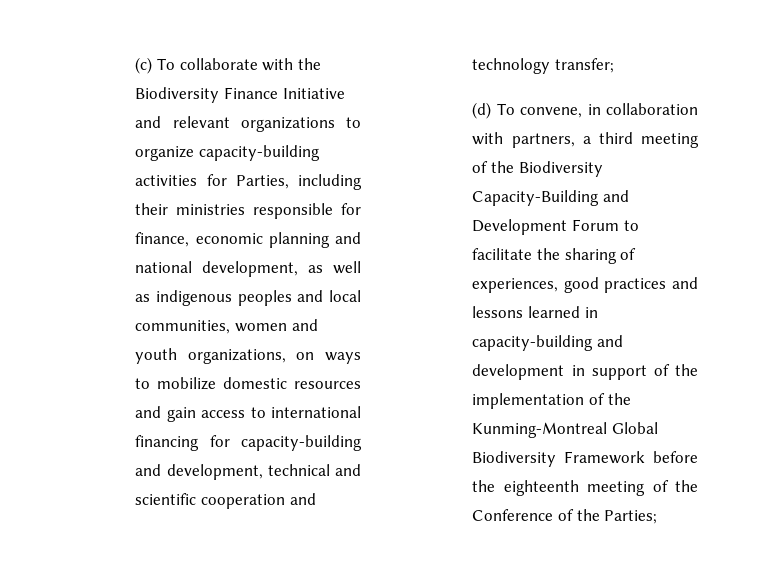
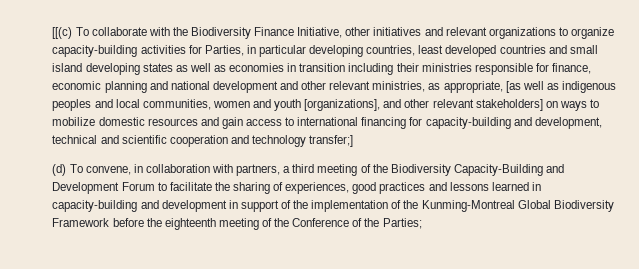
[135,57,153,74] (c) -> [52,27,73,39] [[(c)
[282,88,345,99] Initiative -> [297,27,422,38] Initiative, other initiatives
(289, 182) none -> [246,45,598,57] [52,63,346,75] in particular developing countries, least developed countries and small island developing states as well as economies in transition
[202,261,324,277] development, as -> [212,81,521,93] development and other relevant ministries, as appropriate, [as
[187,349,286,364] organizations, -> [304,99,543,111] [organizations], and other relevant stakeholders]
[554,58,614,73] transfer; -> [309,135,354,147] transfer;]

